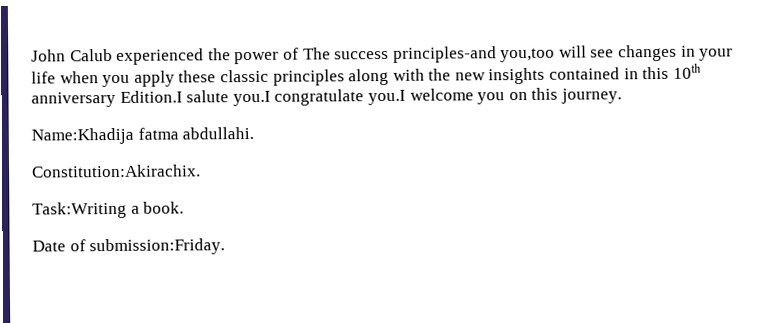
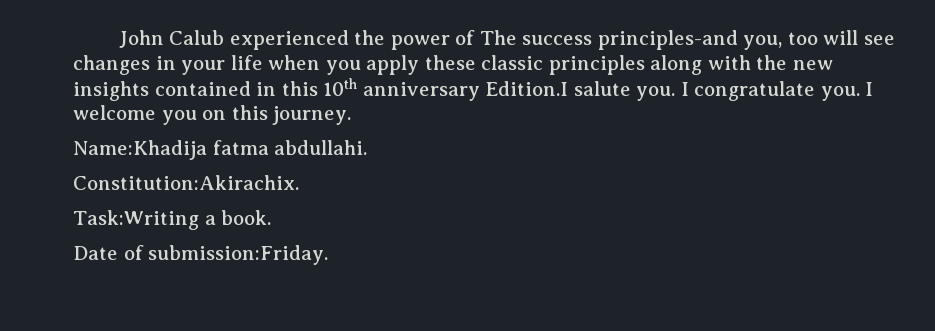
[500,47,556,63] you,too -> [743,32,818,50] you, too
[232,89,406,107] you.I congratulate you.I -> [636,81,874,101] you. I congratulate you. I

